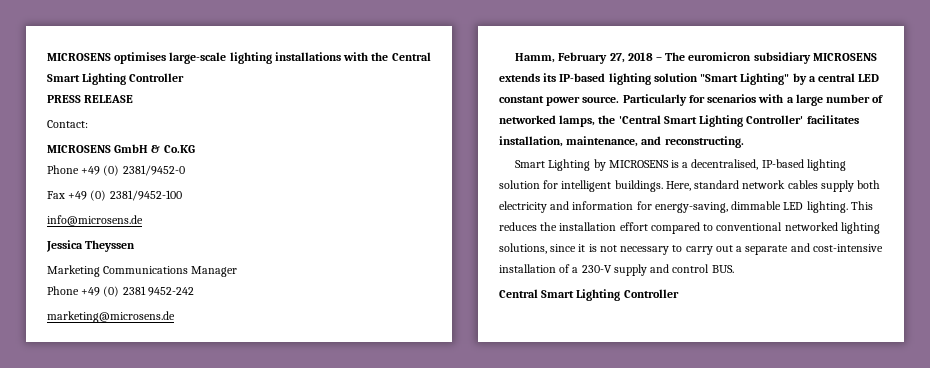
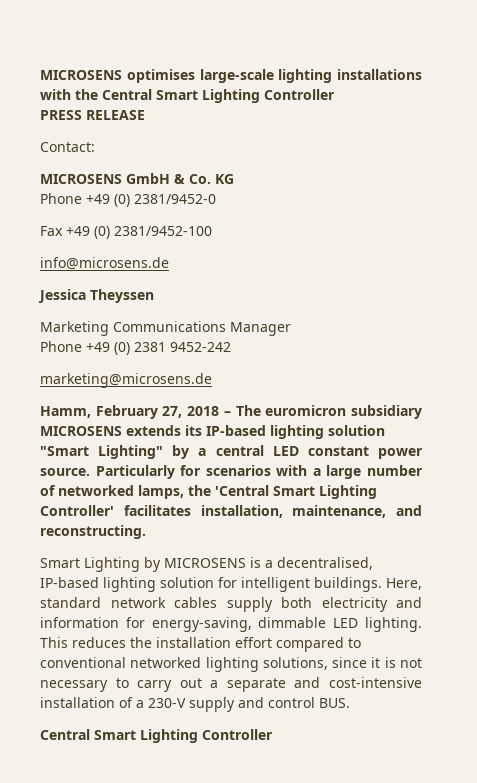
[163,145,195,153] Co.KG -> [189,174,234,184] Co. KG

